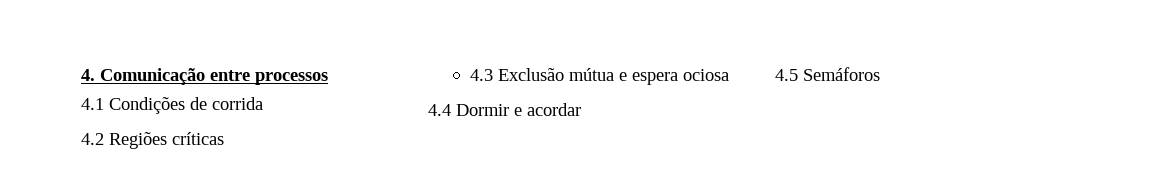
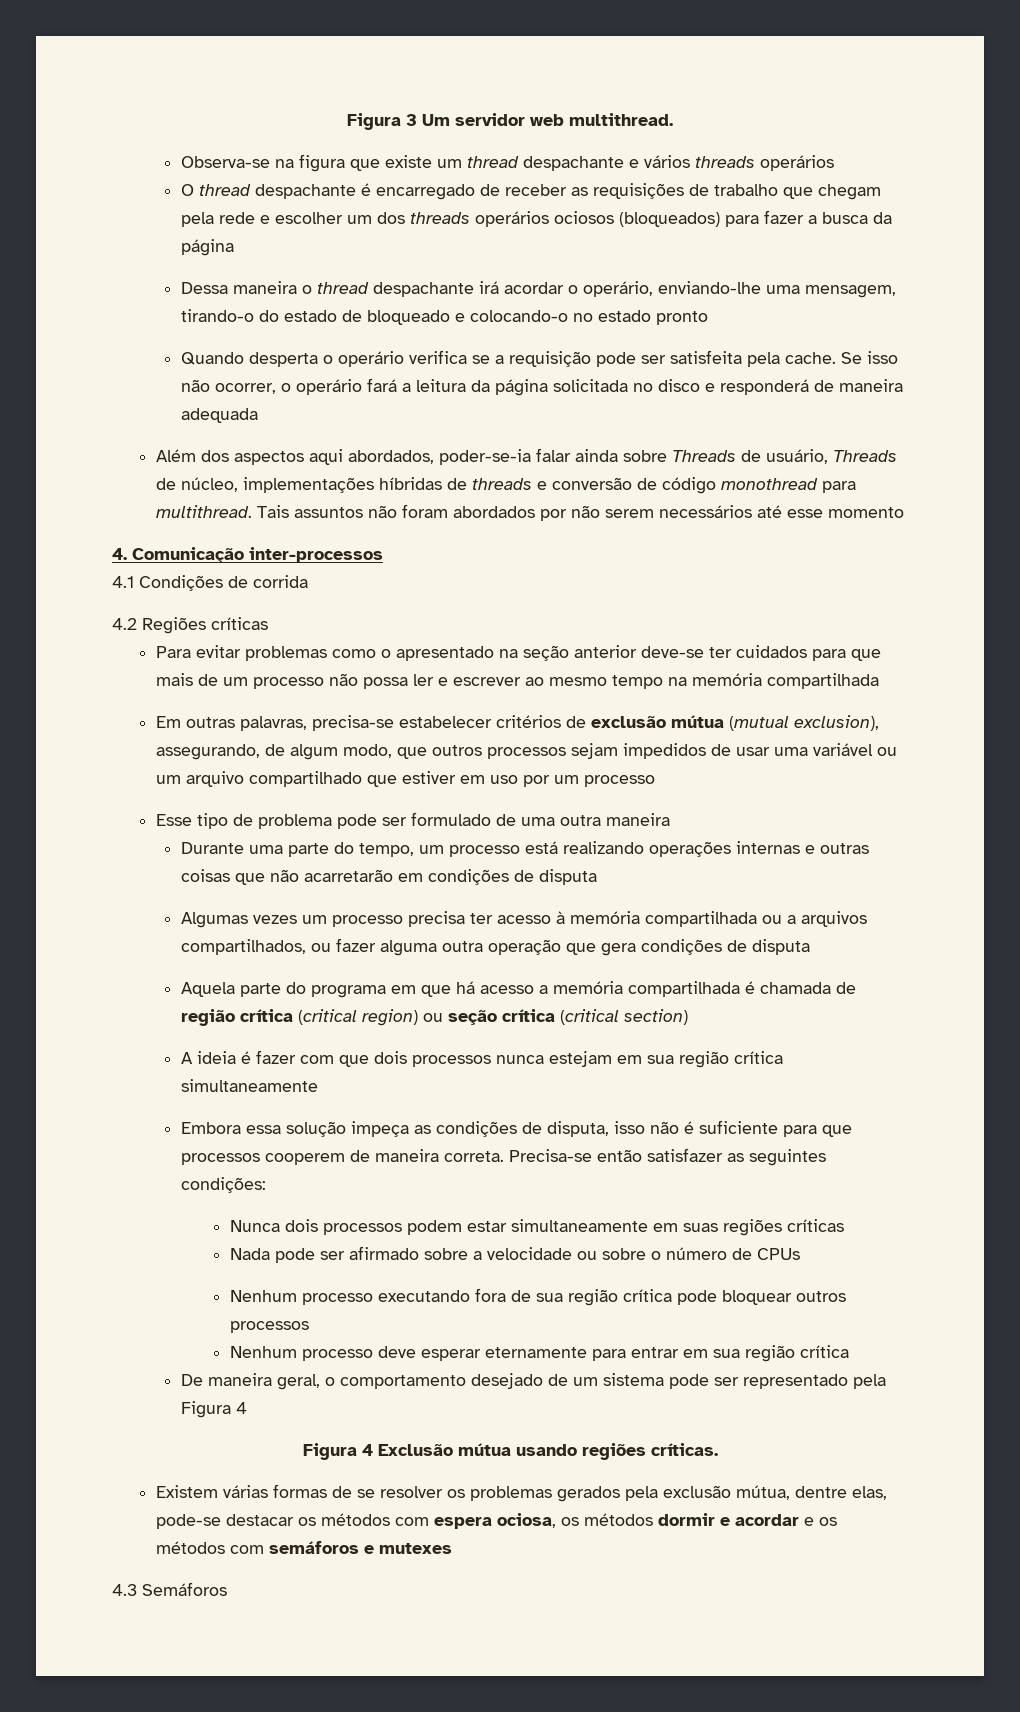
[81,68,328,85] 4. Comunicação entre processos -> [347,113,673,130] [180,154,834,172] [180,183,881,200] [180,210,892,227] [180,239,234,256] [180,281,896,298] [180,309,708,325] [180,350,898,367] [180,378,903,396] [180,408,258,423] [155,448,897,465] [155,477,856,494] [155,504,904,521] [112,547,383,563] Figura 3 Um servidor web multithread. // Observa-se na figura que existe um thread despachante e vários threads operários // O thread despachante é encarregado de receber as requisições de trabalho que chegam pela rede e escolher um dos threads operários ociosos (bloqueados) para fazer a busca da página // Dessa maneira o thread despachante irá acordar o operário, enviando-lhe uma mensagem, tirando-o do estado de bloqueado e colocando-o no estado pronto // Quando desperta o operário verifica se a requisição pode ser satisfeita pela cache. Se isso não ocorrer, o operário fará a leitura da página solicitada no disco e responderá de maneira adequada // Além dos aspectos aqui abordados, poder-se-ia falar ainda sobre Threads de usuário, Threads de núcleo, implementações híbridas de threads e conversão de código monothread para multithread. Tais assuntos não foram abordados por não serem necessários até esse momento // 4. Comunicação inter-processos
[470,68,730,85] [428,103,581,116] [775,69,798,81] 4.3 Exclusão mútua e espera ociosa // 4.4 Dormir e acordar // 4.5 -> [155,645,881,661] [155,673,879,689] [155,715,879,731] [155,743,897,760] [155,771,655,787] [155,812,670,829] [180,841,869,857] [180,869,597,885] [180,911,867,928] [180,938,810,956] [180,981,856,998] [180,1009,688,1026] [180,1050,783,1068] [180,1079,318,1092] [180,1120,852,1137] [180,1148,826,1166] [180,1177,266,1193] [229,1219,844,1236] [229,1246,800,1263] [229,1288,846,1306] [229,1321,309,1333] [229,1345,849,1362] [180,1373,886,1390] [180,1401,247,1418] [302,1443,718,1460] [155,1484,887,1502] [155,1513,837,1529] [155,1541,452,1554] [112,1584,137,1596] Para evitar problemas como o apresentado na seção anterior deve-se ter cuidados para que mais de um processo não possa ler e escrever ao mesmo tempo na memória compartilhada // Em outras palavras, precisa-se estabelecer critérios de exclusão mútua (mutual exclusion), assegurando, de algum modo, que outros processos sejam impedidos de usar uma variável ou um arquivo compartilhado que estiver em uso por um processo // Esse tipo de problema pode ser formulado de uma outra maneira // Durante uma parte do tempo, um processo está realizando operações internas e outras coisas que não acarretarão em condições de disputa // Algumas vezes um processo precisa ter acesso à memória compartilhada ou a arquivos compartilhados, ou fazer alguma outra operação que gera condições de disputa // Aquela parte do programa em que há acesso a memória compartilhada é chamada de região crítica (critical region) ou seção crítica (critical section) // A ideia é fazer com que dois processos nunca estejam em sua região crítica simultaneamente // Embora essa solução impeça as condições de disputa, isso não é suficiente para que processos cooperem de maneira correta. Precisa-se então satisfazer as seguintes condições: // Nunca dois processos podem estar simultaneamente em suas regiões críticas // Nada pode ser afirmado sobre a velocidade ou sobre o número de CPUs // Nenhum processo executando fora de sua região crítica pode bloquear outros processos // Nenhum processo deve esperar eternamente para entrar em sua região crítica // De maneira geral, o comportamento desejado de um sistema pode ser representado pela Figura 4 // Figura 4 Exclusão mútua usando regiões críticas. // Existem várias formas de se resolver os problemas gerados pela exclusão mútua, dentre elas, pode-se destacar os métodos com espera ociosa, os métodos dormir e acordar e os métodos com semáforos e mutexes // 4.3

